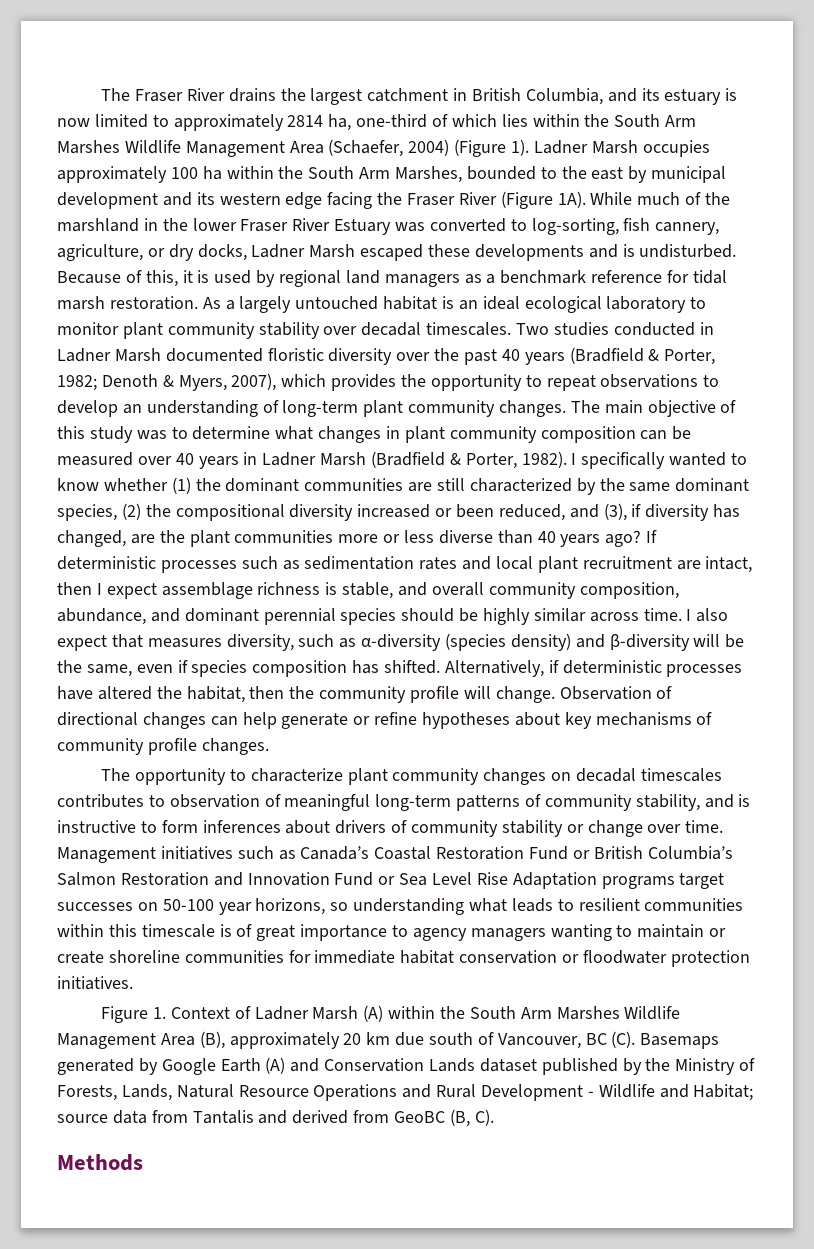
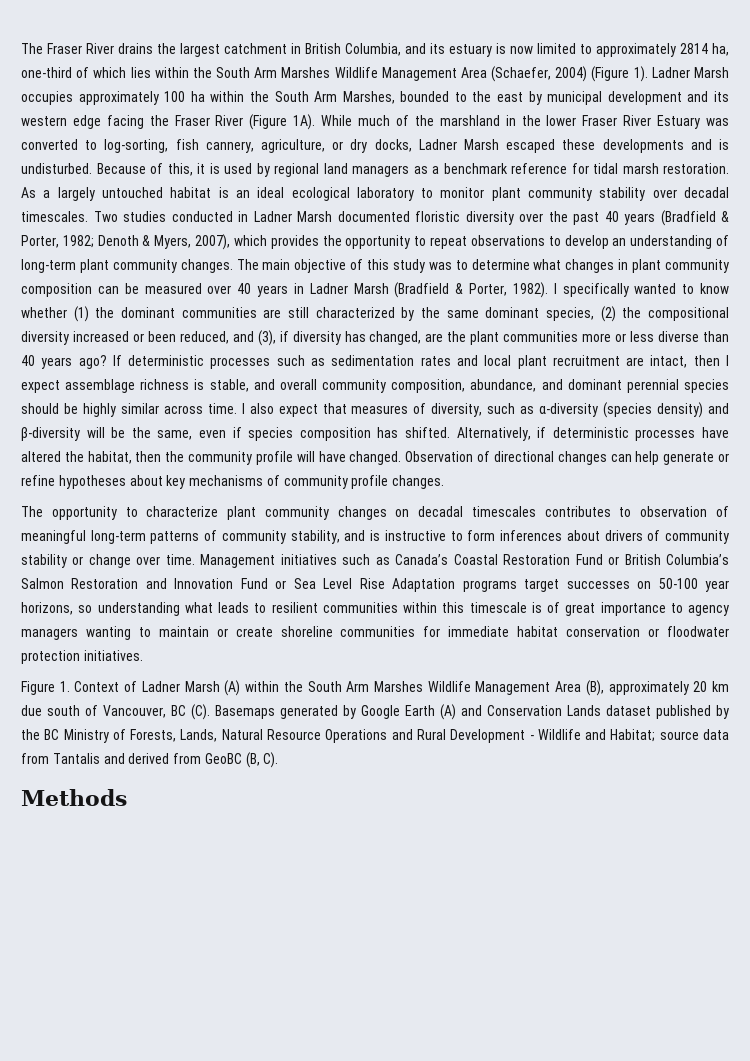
(222, 643) none -> [413,403,427,414] of
[495,686,555,703] change. -> [318,451,402,465] have changed.
(671, 1064) none -> [44,729,60,740] BC

